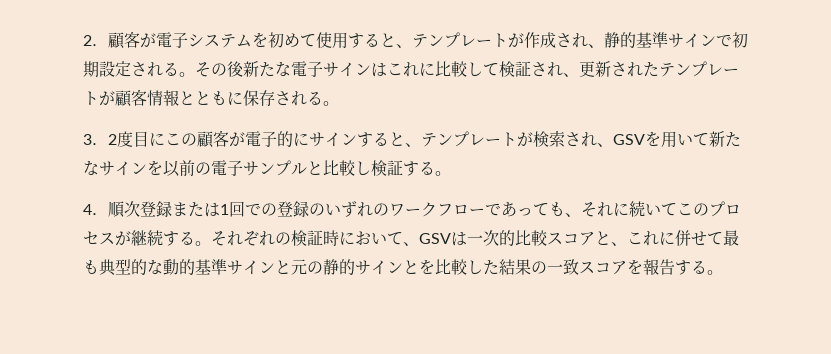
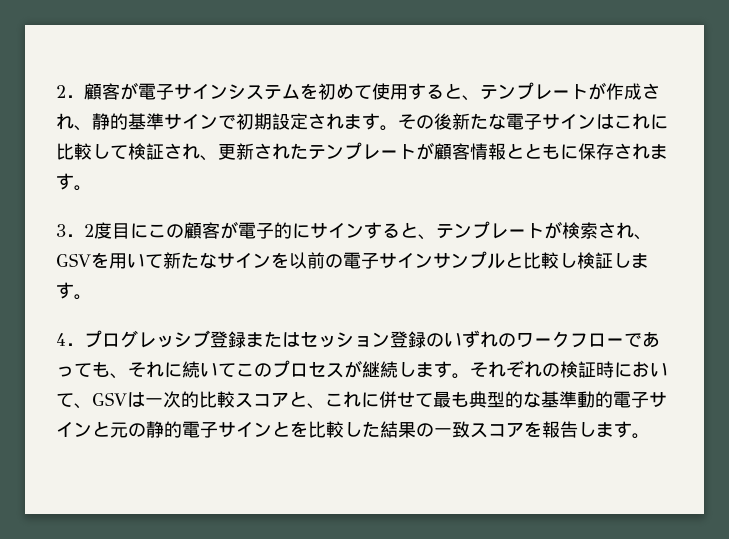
(188, 40) none -> [174,83,228,99] サイン
[163,62,179,76] る -> [344,113,380,130] ます
[307,91,323,105] る -> [650,144,668,159] [56,173,74,190] ます
(259, 168) none -> [397,252,451,268] インサ
[403,161,435,176] する -> [613,253,649,268] [56,282,74,299] します
[108,201,277,218] 順次登録または1回での -> [84,330,390,348] プログレッシブ登録またはセッション
[163,231,195,246] する -> [398,361,452,378] します
[163,259,227,275] 動的基準 -> [541,391,649,408] 基準動的電子
(355, 267) none -> [182,421,218,438] 電子
[675,260,707,275] する -> [578,421,632,438] します

